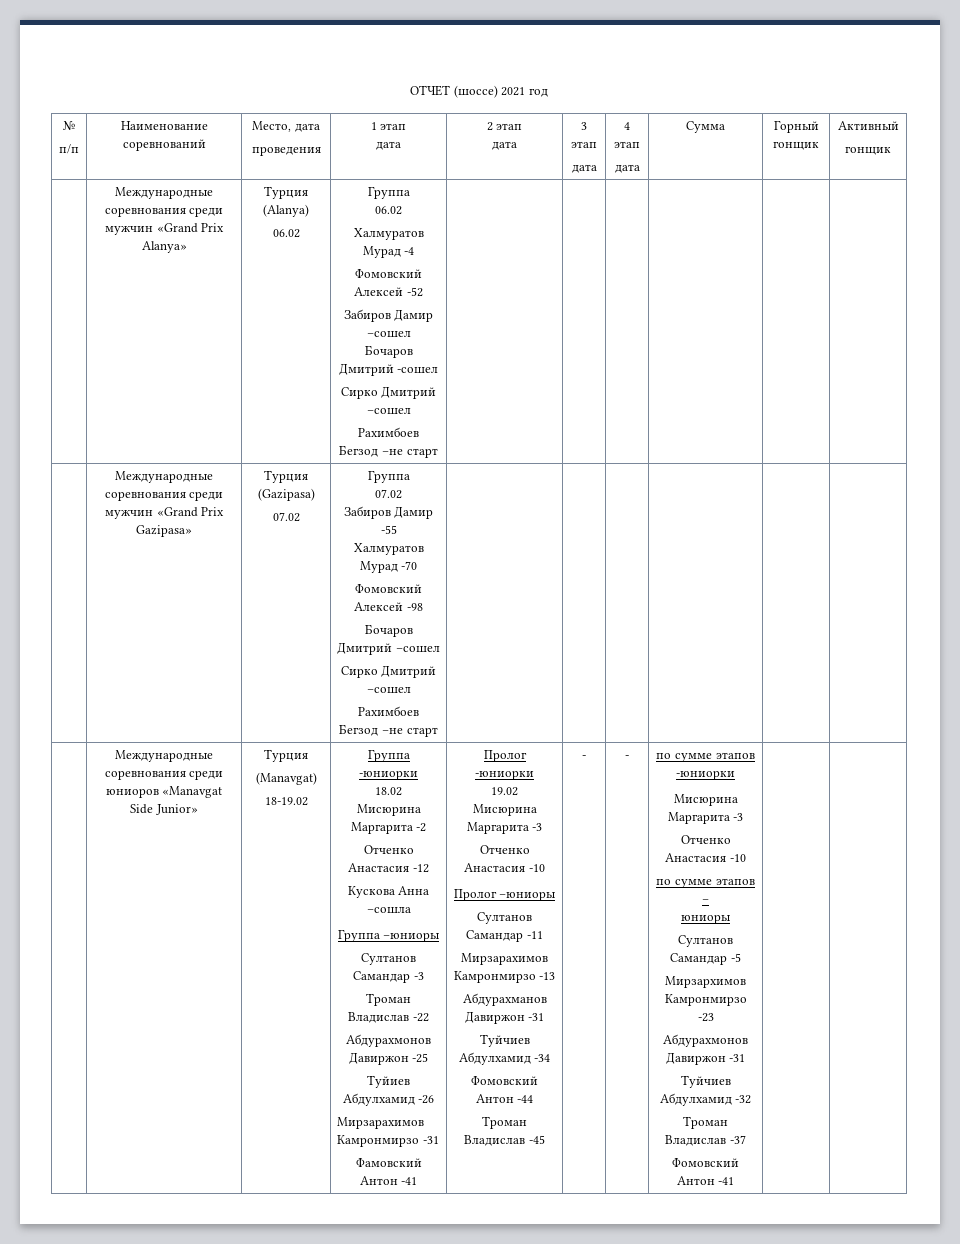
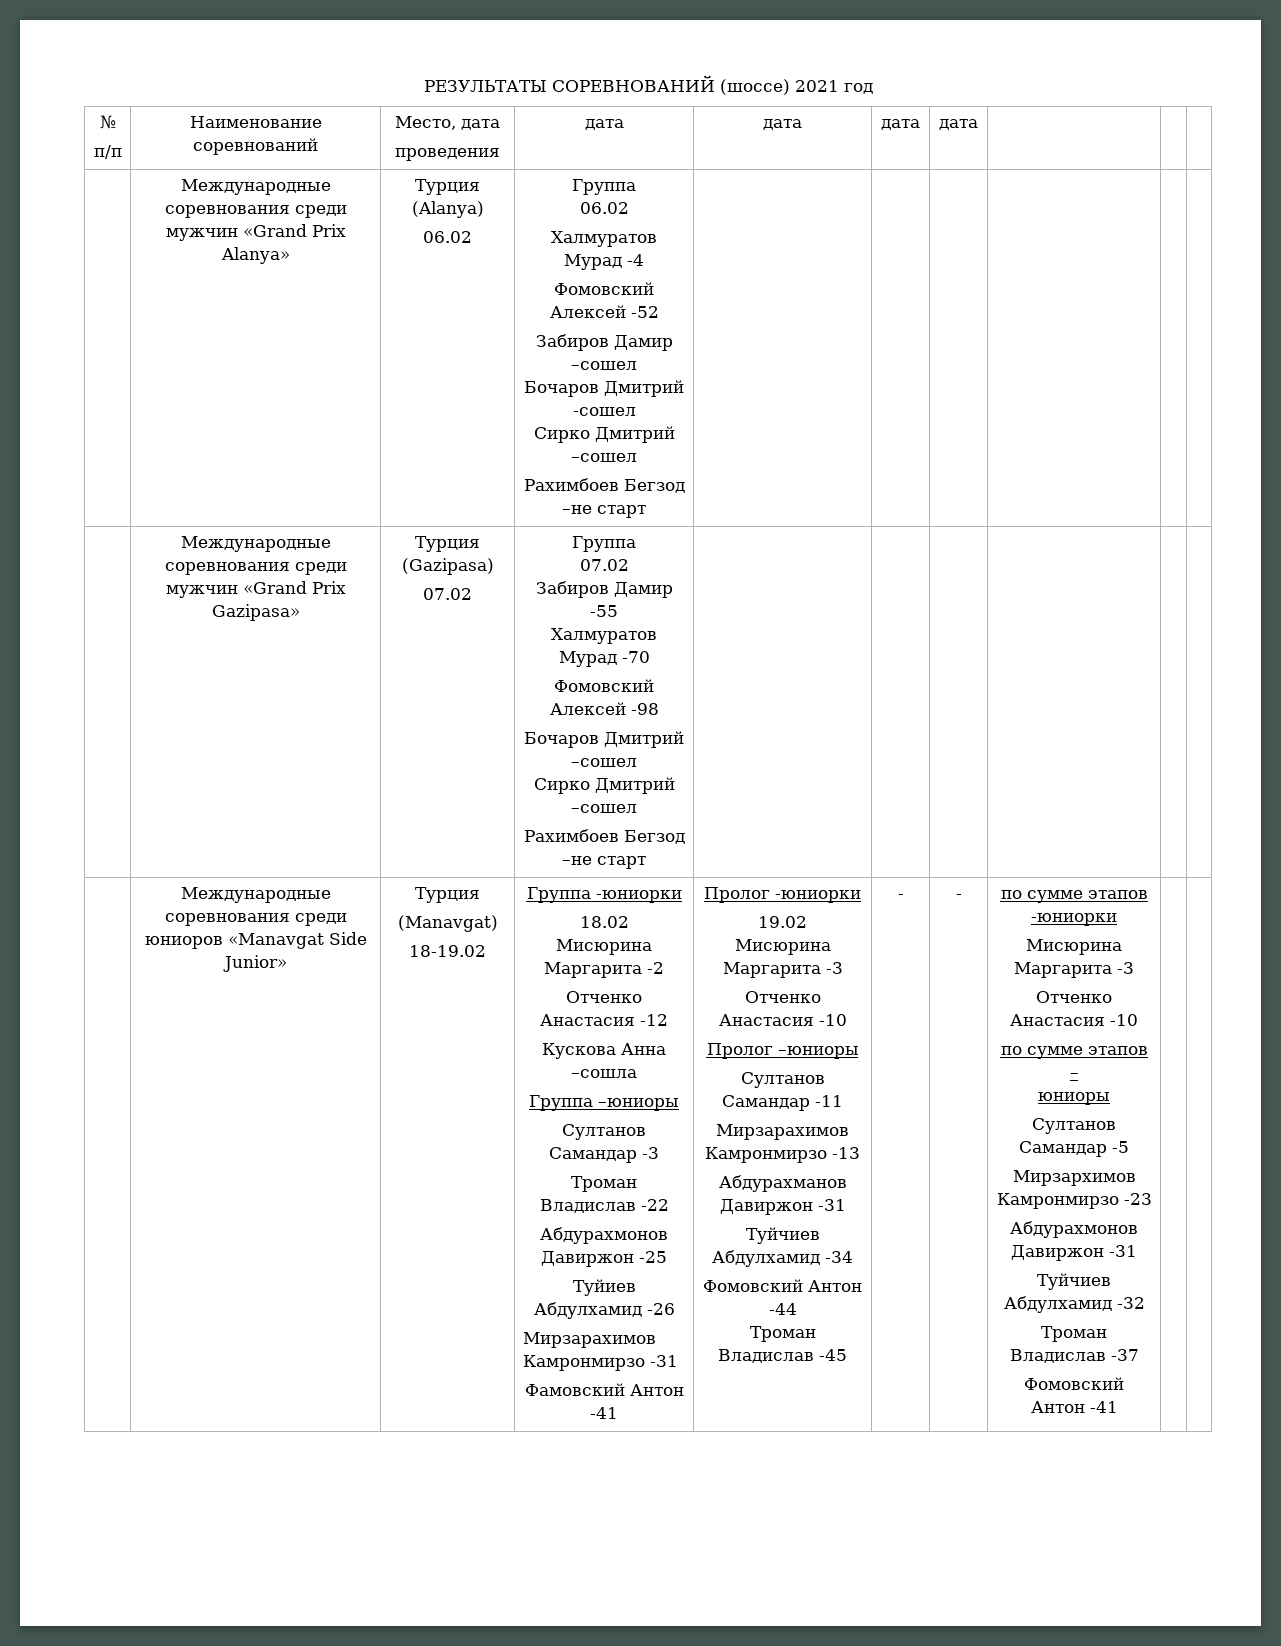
[410,85,451,96] ОТЧЕТ -> [424,75,715,92] РЕЗУЛЬТАТЫ СОРЕВНОВАНИЙ
[370,122,407,130] [376,141,401,150] [486,122,523,131] [492,141,517,150] [581,122,587,130] [571,141,597,148] [571,164,597,173] [624,122,630,130] [614,141,640,148] [614,164,640,173] [686,121,725,133] [773,121,819,133] [773,141,819,150] [837,121,899,130] [845,146,891,155] 1 этап // дата | 2 этап // дата | 3 этап // дата | 4 этап // дата | Сумма | Горный гонщик | Активный // гонщик -> [584,119,624,130] [763,119,802,130] [881,119,920,130] [939,119,978,130] дата | дата | дата | дата | | |

